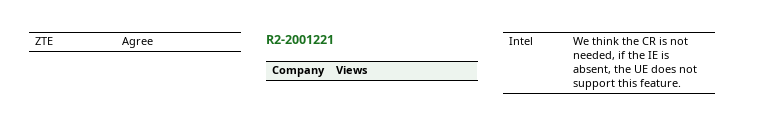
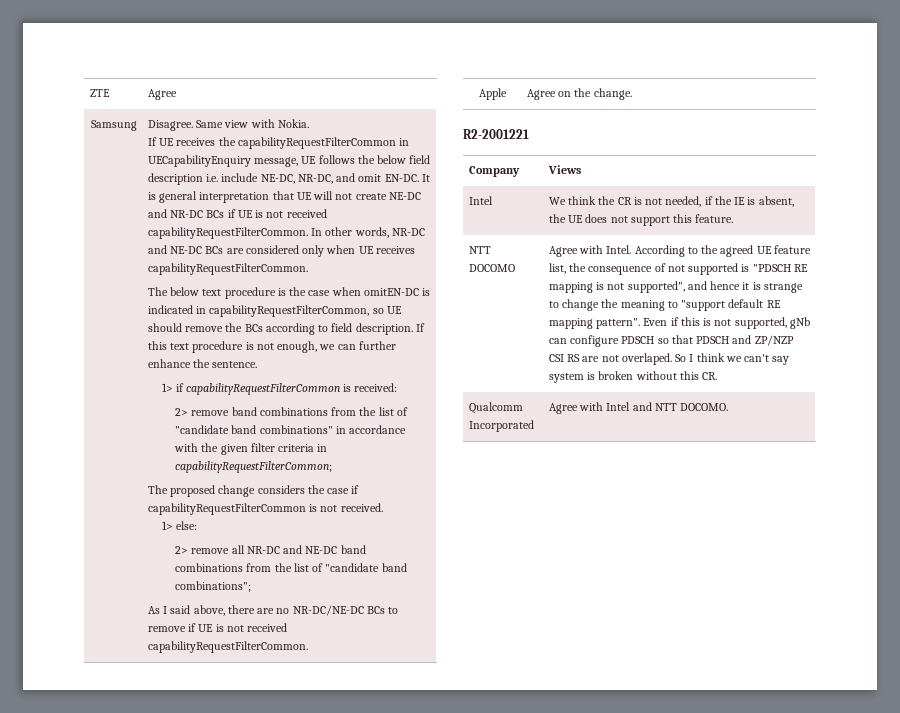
(153, 42) none -> [90,120,137,131] [147,119,309,131] [147,137,410,149] [147,155,431,167] [147,173,430,185] [147,191,421,203] [147,209,327,218] [147,227,425,239] [147,245,415,257] [147,263,308,275] [147,287,431,299] [147,305,402,317] [147,323,425,335] [147,341,396,353] [147,359,258,368] [161,383,398,395] [175,407,408,416] [175,425,407,434] [174,443,328,455] [175,461,333,473] [147,485,360,497] [147,503,383,515] [161,521,197,530] [175,545,366,554] [175,563,407,572] [175,581,252,592] [147,605,399,616] [147,623,288,632] [147,641,308,653] [479,88,507,100] [526,88,632,100] // Samsung | Disagree. Same view with Nokia. // If UE receives the capabilityRequestFilterCommon in UECapabilityEnquiry message, UE follows the below field description i.e. include NE-DC, NR-DC, and omit EN-DC. It is general interpretation that UE will not create NE-DC and NR-DC BCs if UE is not received capabilityRequestFilterCommon. In other words, NR-DC and NE-DC BCs are considered only when UE receives capabilityRequestFilterCommon. // The below text procedure is the case when omitEN-DC is indicated in capabilityRequestFilterCommon, so UE should remove the BCs according to field description. If this text procedure is not enough, we can further enhance the sentence. // 1> if capabilityRequestFilterCommon is received: // 2> remove band combinations from the list of "candidate band combinations" in accordance with the given filter criteria in capabilityRequestFilterCommon; // The proposed change considers the case if capabilityRequestFilterCommon is not received. // 1> else: // 2> remove all NR-DC and NE-DC band combinations from the list of "candidate band combinations"; // As I said above, there are no NR-DC/NE-DC BCs to remove if UE is not received capabilityRequestFilterCommon. // Apple | Agree on the change.
(681, 83) none -> [468,246,491,254] [468,264,515,272] [548,245,811,257] [548,263,808,275] [548,281,803,293] [548,299,781,311] [548,317,810,329] [548,335,794,347] [548,353,790,365] [548,371,718,383] [468,402,523,414] [468,420,534,432] [548,402,729,414] // NTT DOCOMO | Agree with Intel. According to the agreed UE feature list, the consequence of not supported is "PDSCH RE mapping is not supported", and hence it is strange to change the meaning to "support default RE mapping pattern". Even if this is not supported, gNb can configure PDSCH so that PDSCH and ZP/NZP CSI RS are not overlaped. So I think we can't say system is broken without this CR. // Qualcomm Incorporated | Agree with Intel and NTT DOCOMO.

